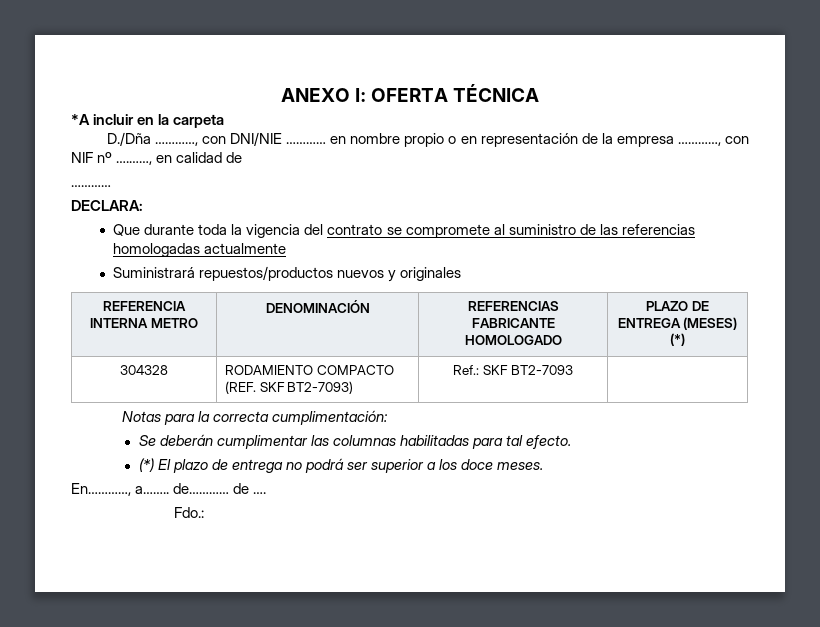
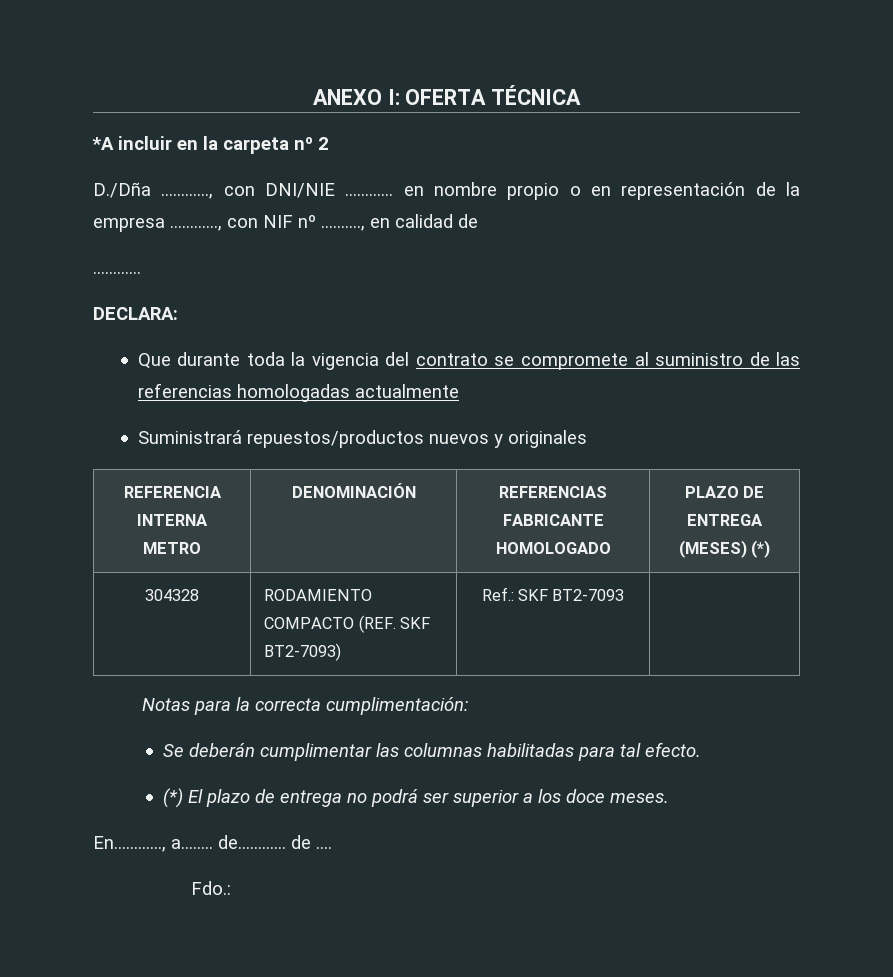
(225, 121) none -> [294,137,329,150] nº 2

